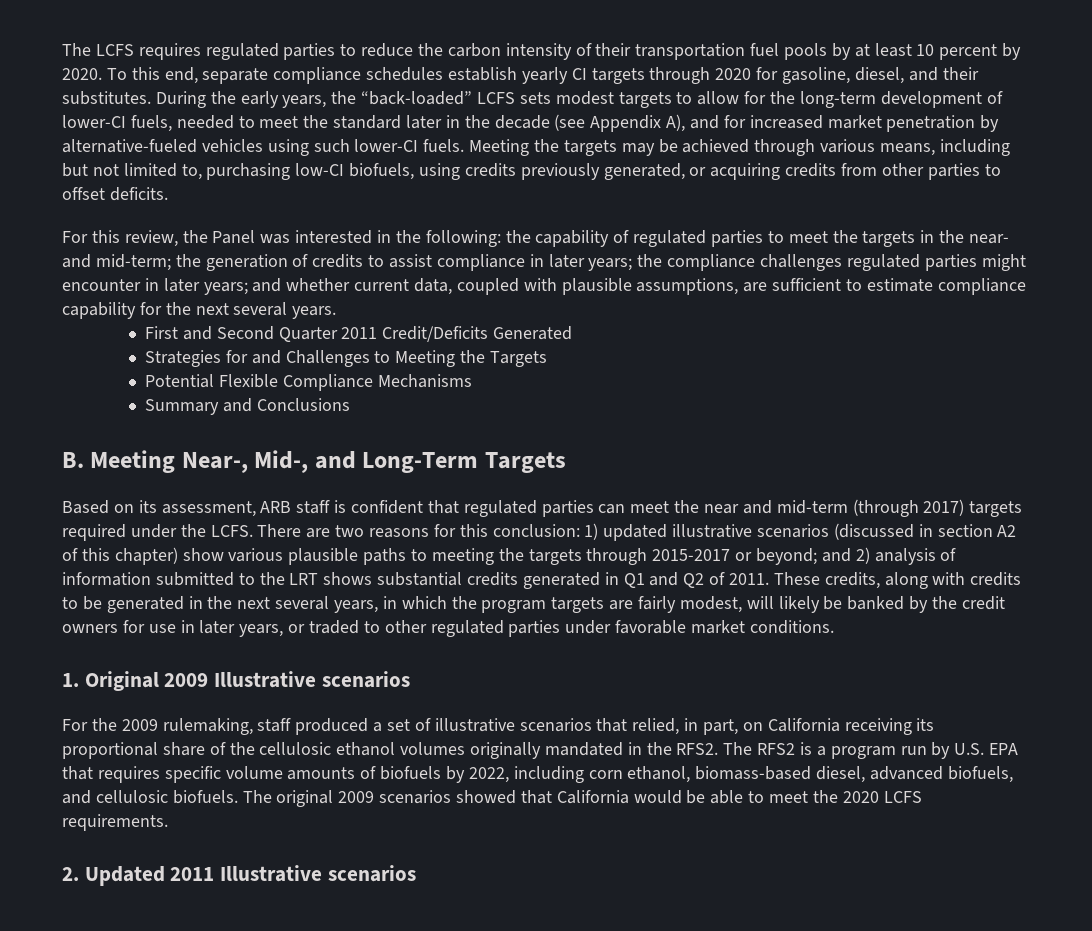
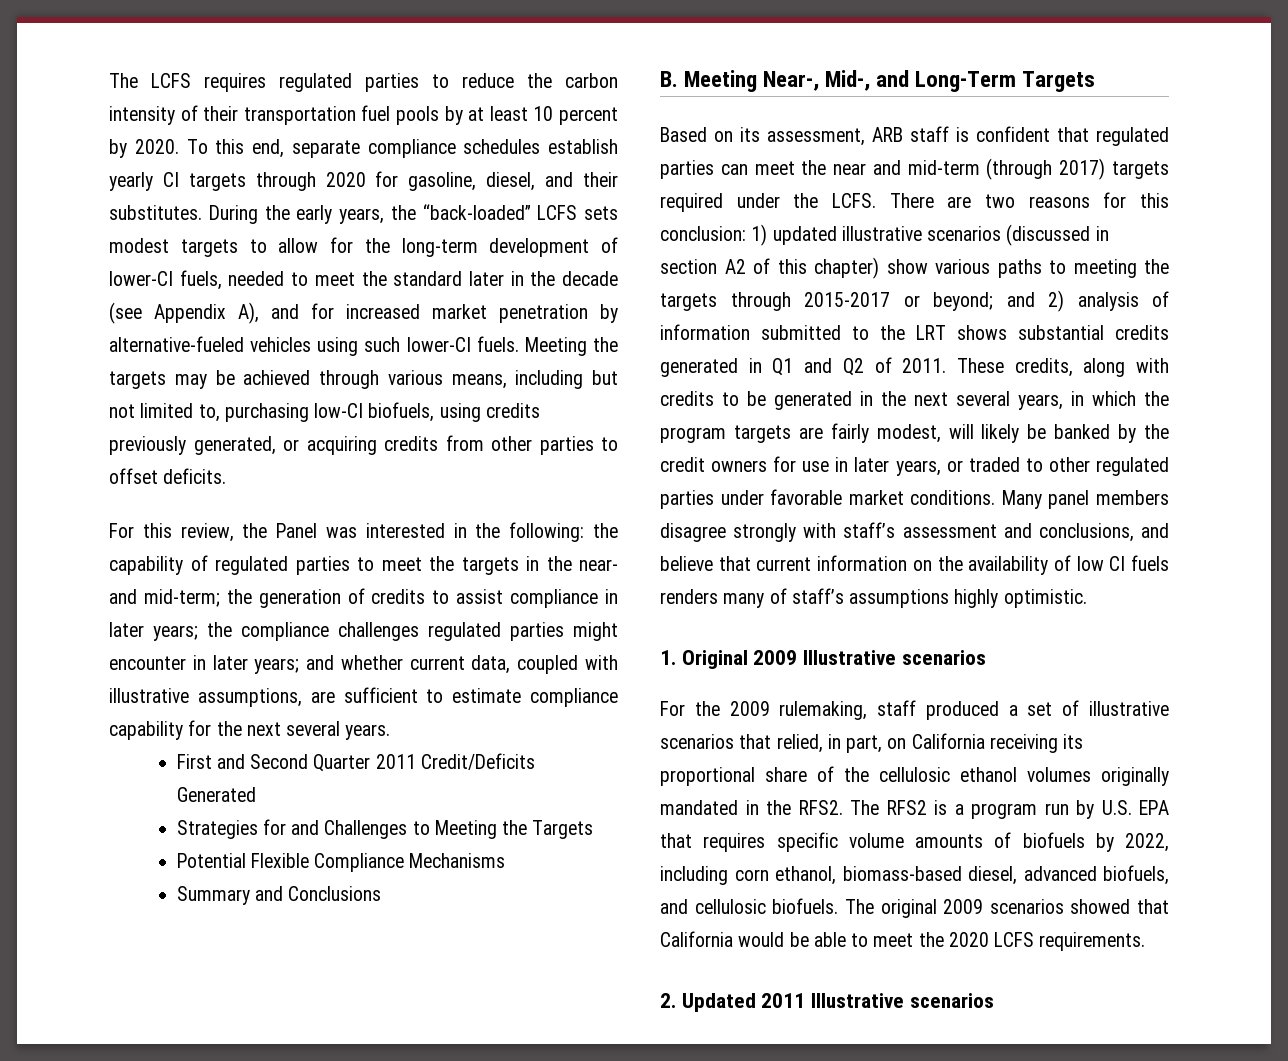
[561,278,632,295] plausible -> [109,688,189,703] illustrative
[288,548,359,565] plausible -> (990, 266) none
(834, 627) none -> [1001,490,1169,509] [660,522,1169,542] [660,555,1169,575] [660,588,1087,608] Many panel members disagree strongly with staff’s assessment and conclusions, and believe that current information on the availability of low CI fuels renders many of staff’s assumptions highly optimistic.

